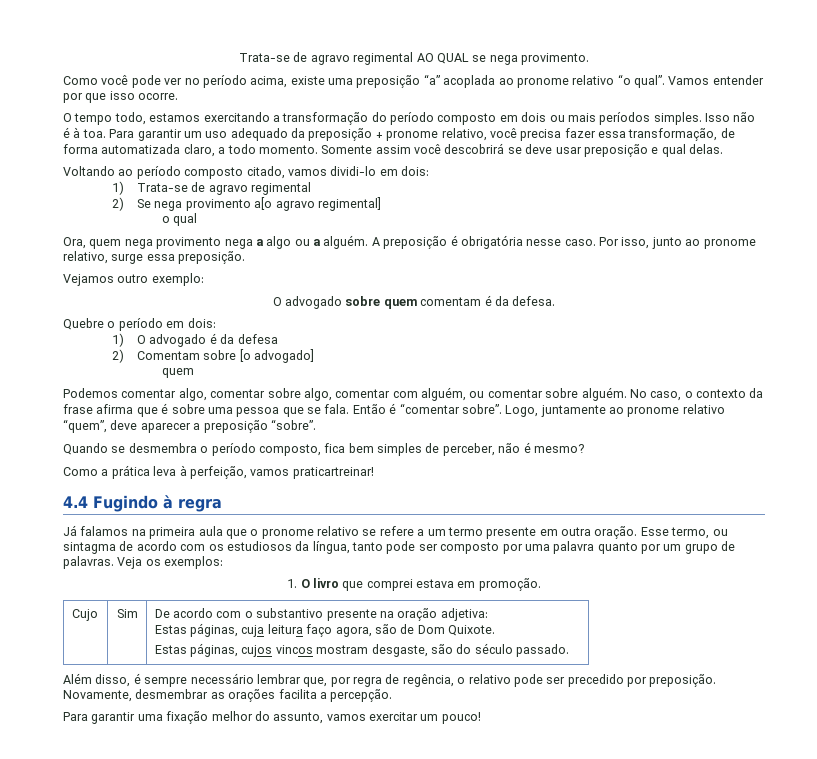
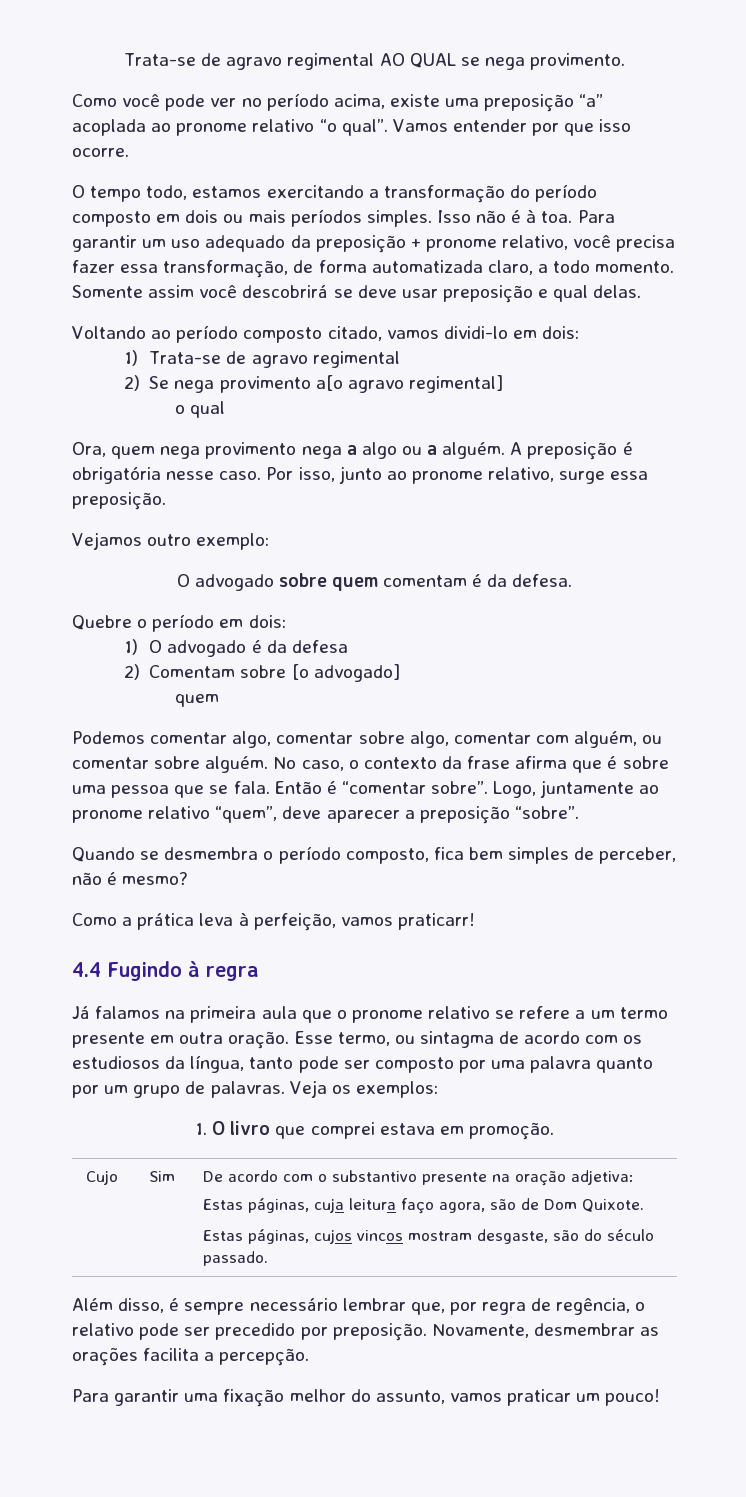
[292,467,374,479] praticartreinar! -> [397,913,475,930] praticarr!
[369,712,418,721] exercitar -> [507,1389,572,1406] praticar

